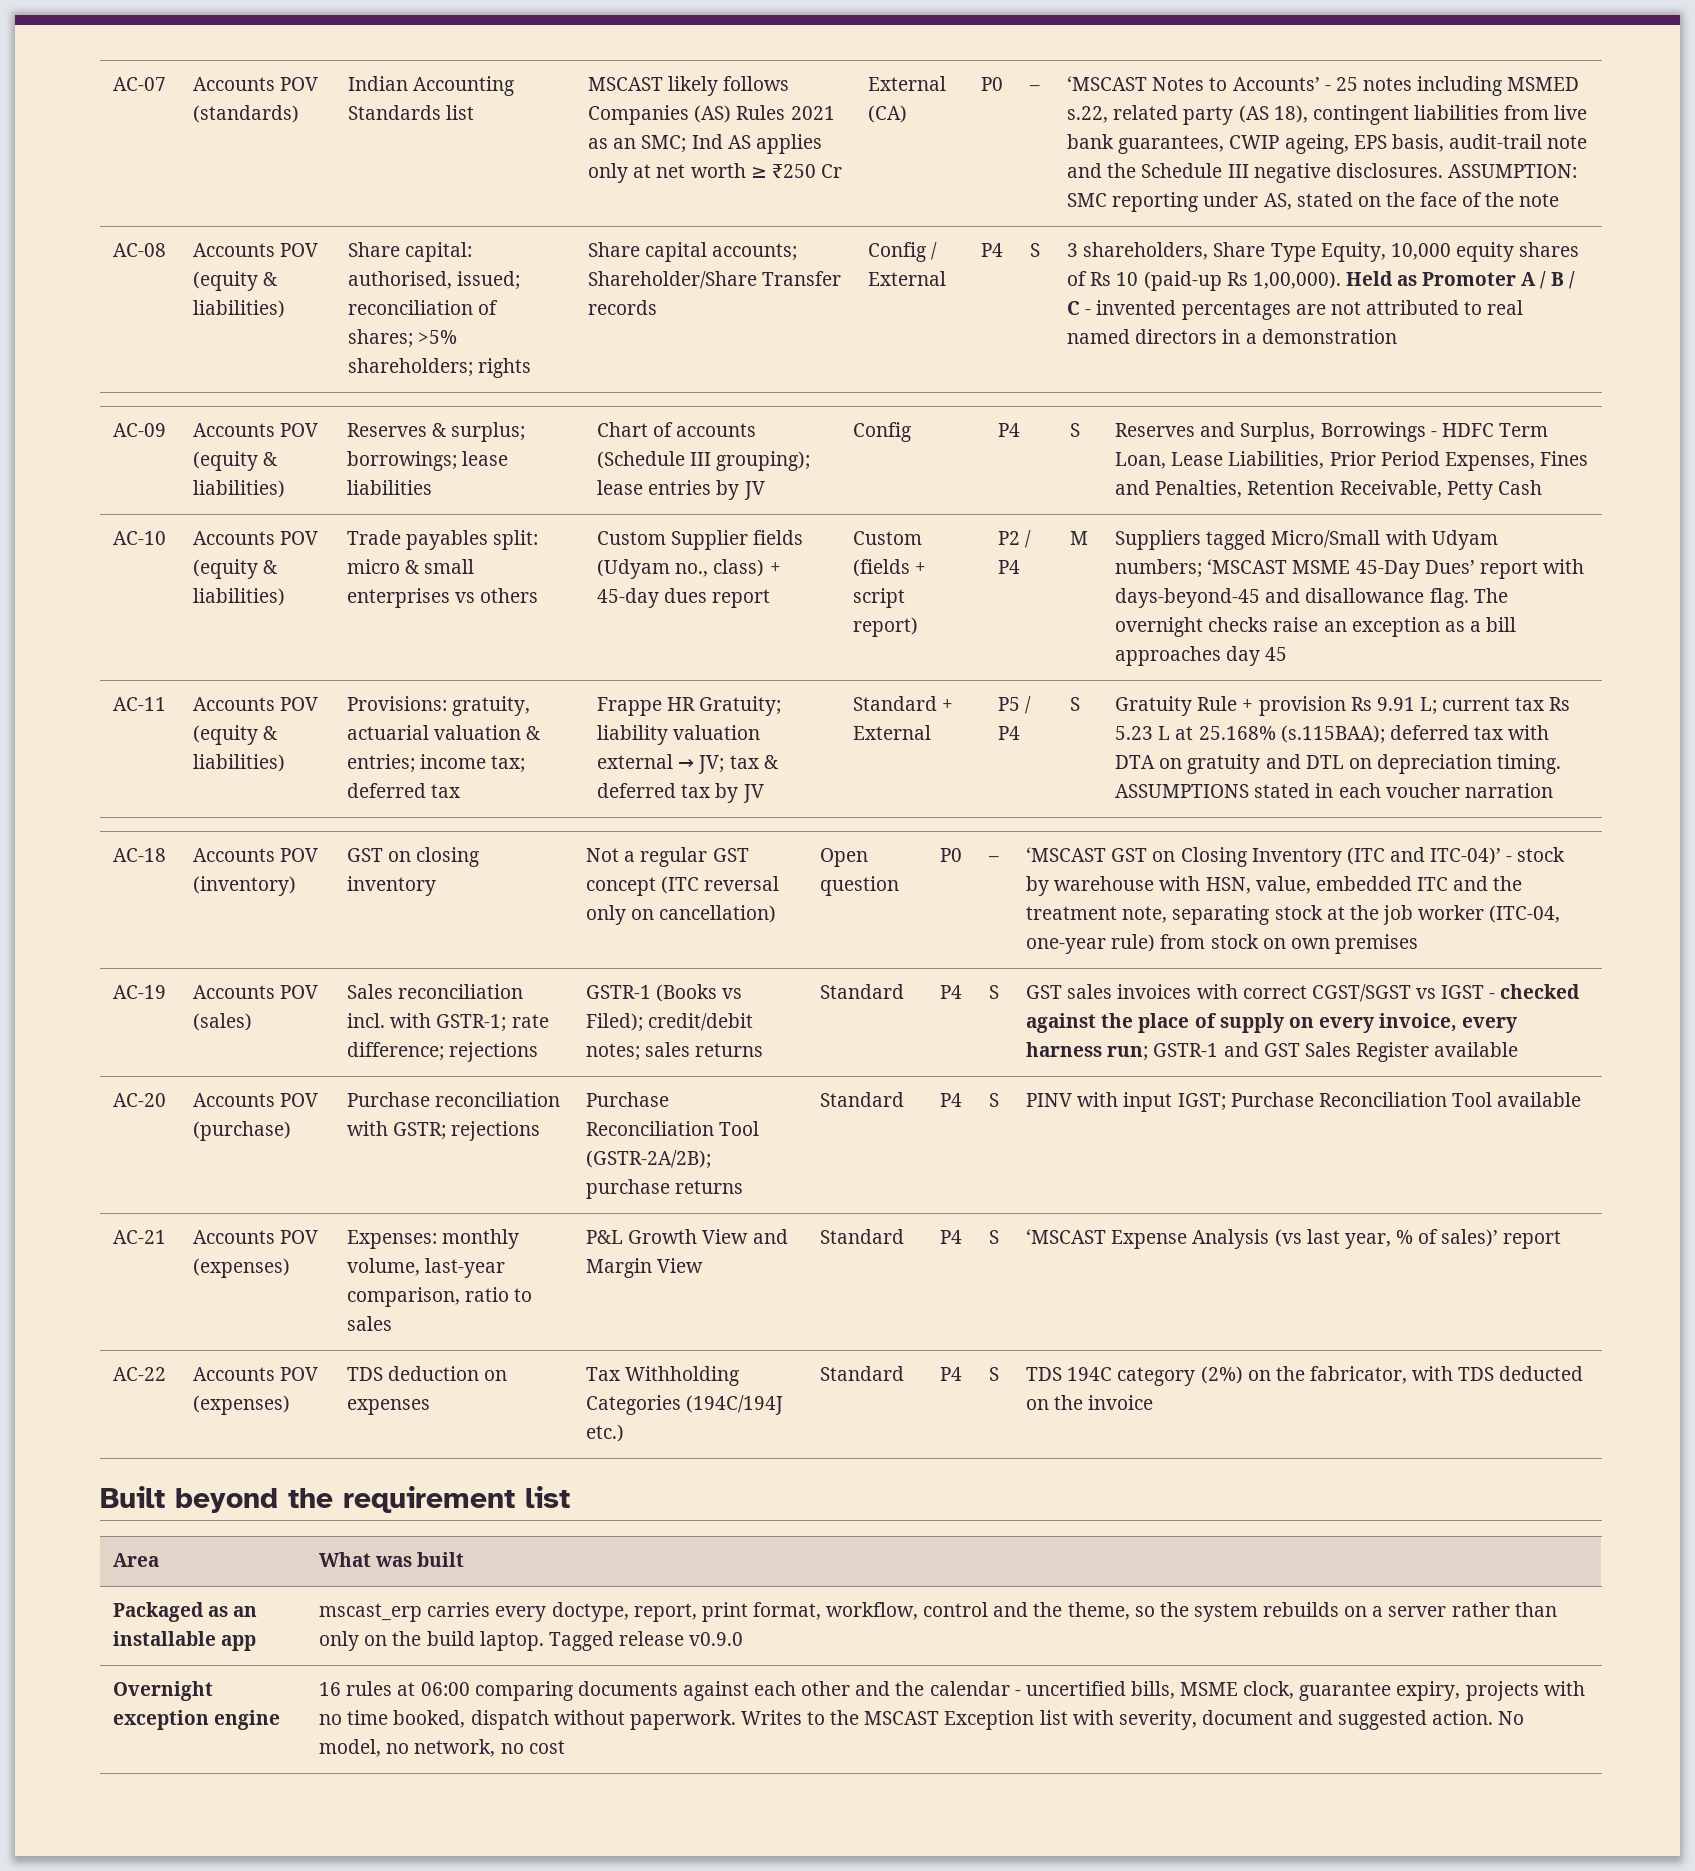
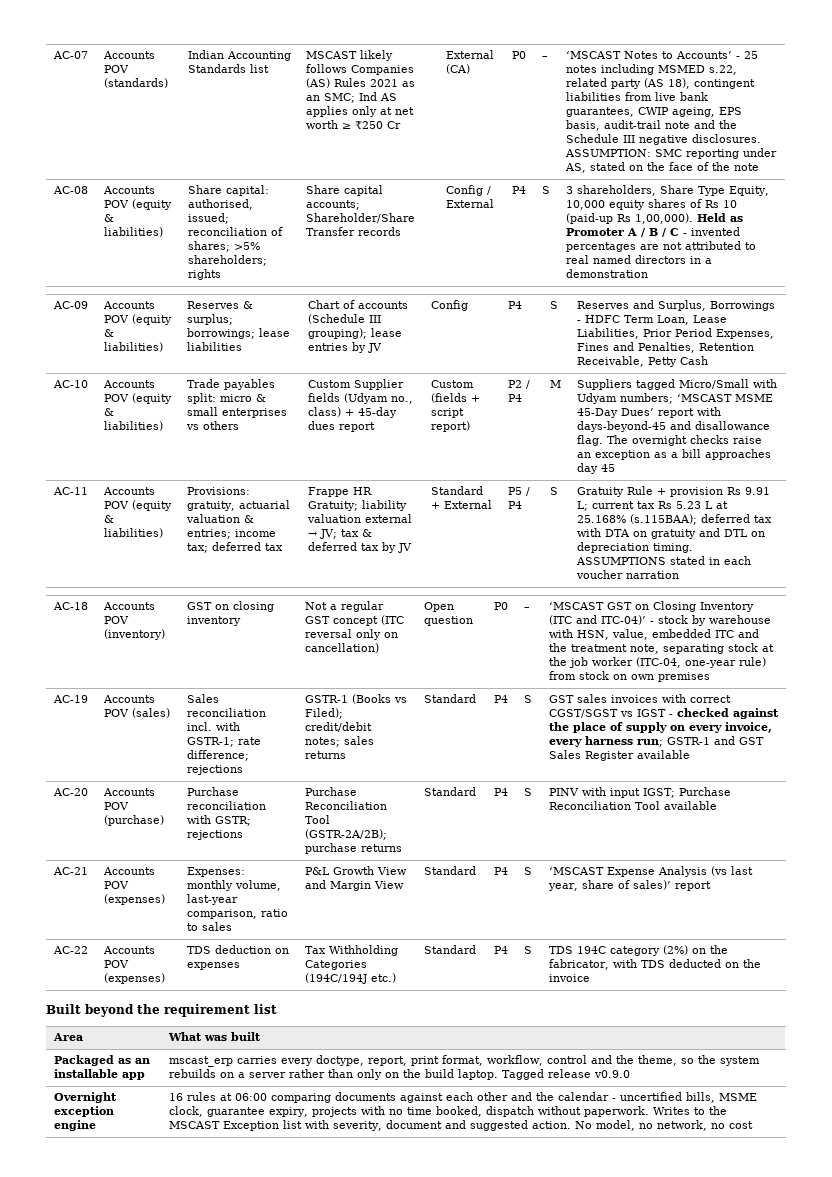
[1395,1230,1413,1244] % -> [581,880,614,889] share

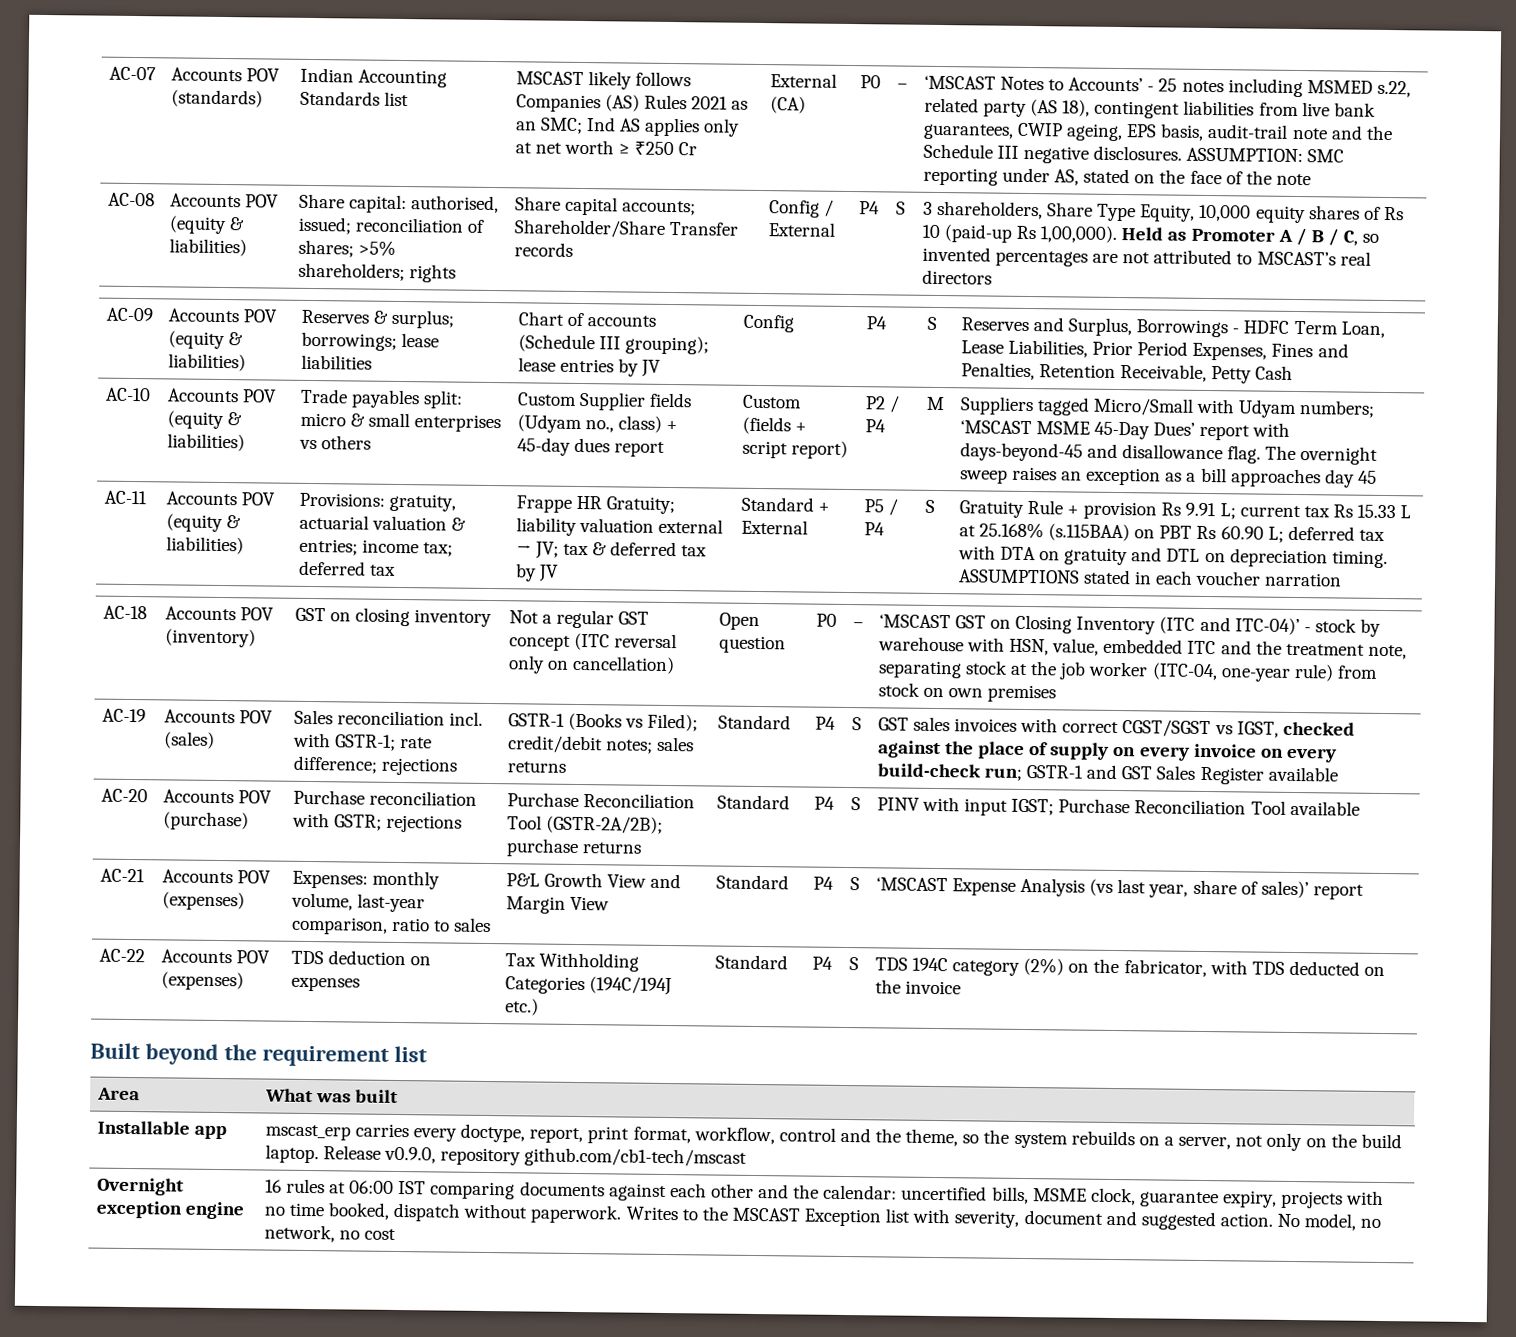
[669,228,687,236] C - -> [1343,230,1380,246] C, so
[565,255,631,264] real named -> [1256,251,1371,266] MSCAST’s real
[689,256,712,264] [565,269,648,278] in a demonstration -> (992, 277) none
[689,435,762,444] checks raise -> [959,466,1057,484] sweep raises
[675,501,701,509] 5.23 -> [1357,504,1397,519] 15.33
[629,514,697,525] (s.115BAA); -> [1048,523,1284,543] (s.115BAA) on PBT Rs 60.90 L;
[636,709,673,717] IGST - -> [1236,721,1279,738] IGST,
[724,722,772,733] [548,736,633,747] invoice, every harness -> [1193,743,1337,763] [876,763,981,778] invoice on every build-check
[53,1055,150,1066] [53,1069,118,1078] Packaged as an installable -> [96,1120,190,1135] Installable
[248,1069,353,1078] server rather than -> [1178,1135,1264,1150] server, not
[501,1069,630,1080] Tagged release v0.9.0 -> [322,1145,748,1168] Release v0.9.0, repository github.com/cb1-tech/mscast
(267, 1097) none -> [398,1181,427,1195] IST
[557,1092,616,1101] calendar - -> [823,1184,898,1200] calendar:

